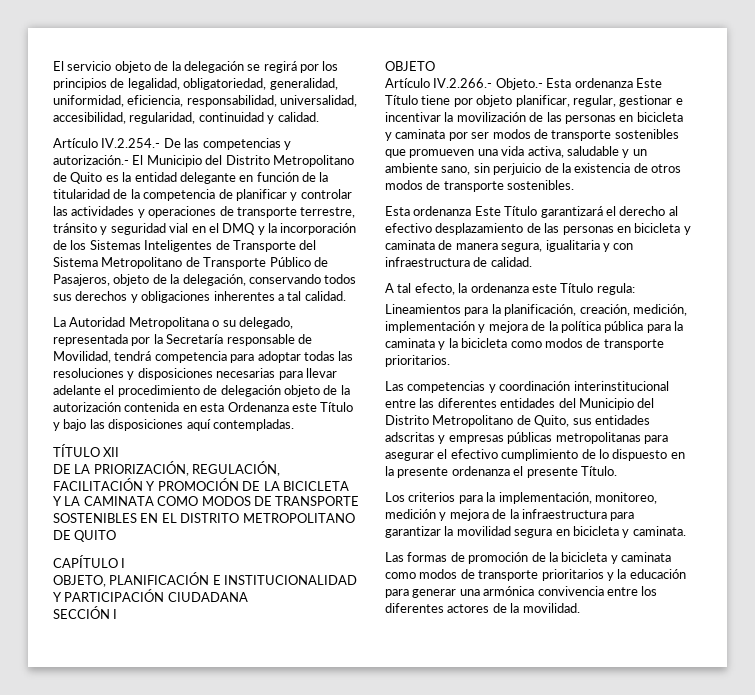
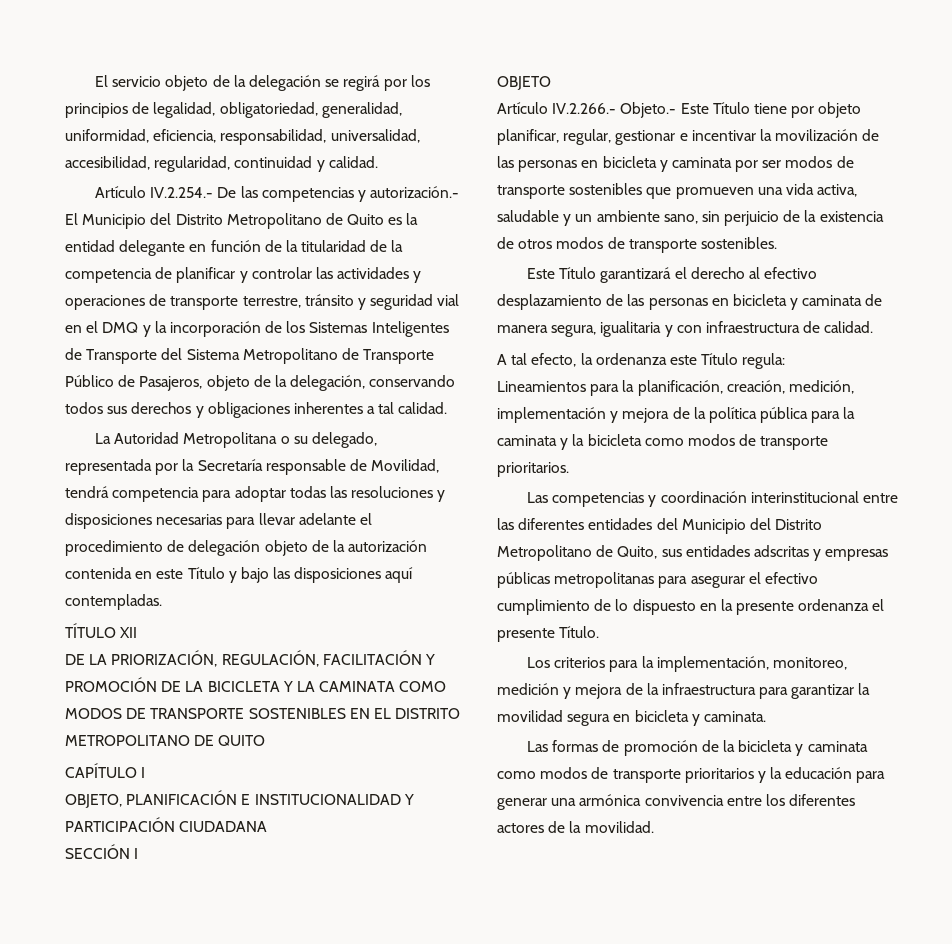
[200,402,289,412] esta Ordenanza -> (153, 575) none
[546,78,633,88] Esta ordenanza -> (677, 110) none
[385,206,472,216] Esta ordenanza -> (777, 243) none

